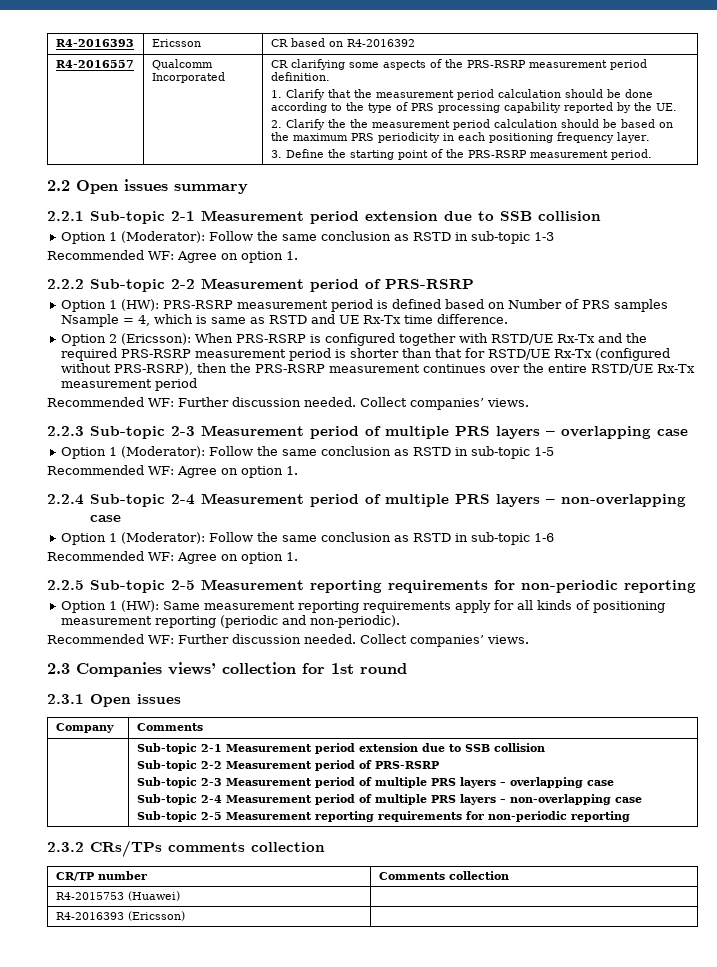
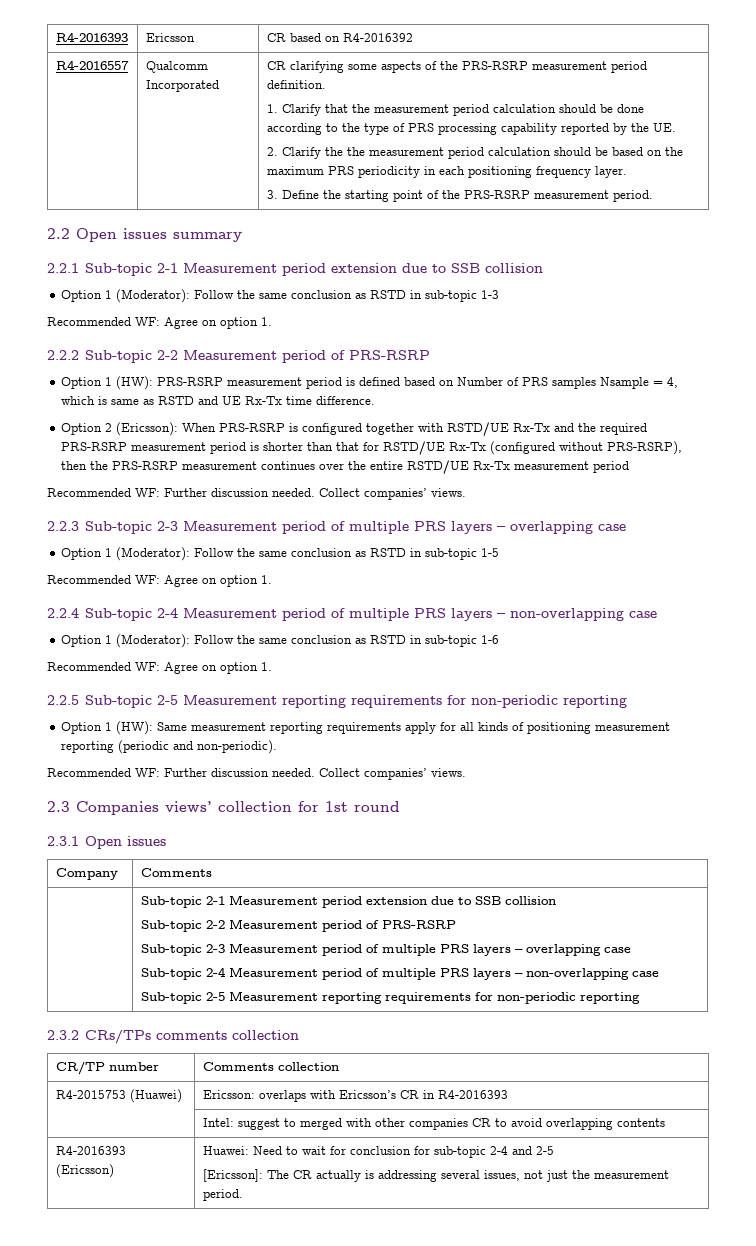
[55,911,185,921] // R4-2016393 (Ericsson) | -> [202,1090,508,1102] [202,1118,665,1130] [55,1146,126,1155] [55,1164,114,1178] [202,1146,554,1158] [202,1169,669,1182] [202,1189,243,1201] Ericsson: overlaps with Ericsson’s CR in R4-2016393 // | Intel: suggest to merged with other companies CR to avoid overlapping contents // R4-2016393 (Ericsson) | Huawei: Need to wait for conclusion for sub-topic 2-4 and 2-5 // [Ericsson]: The CR actually is addressing several issues, not just the measurement period.

